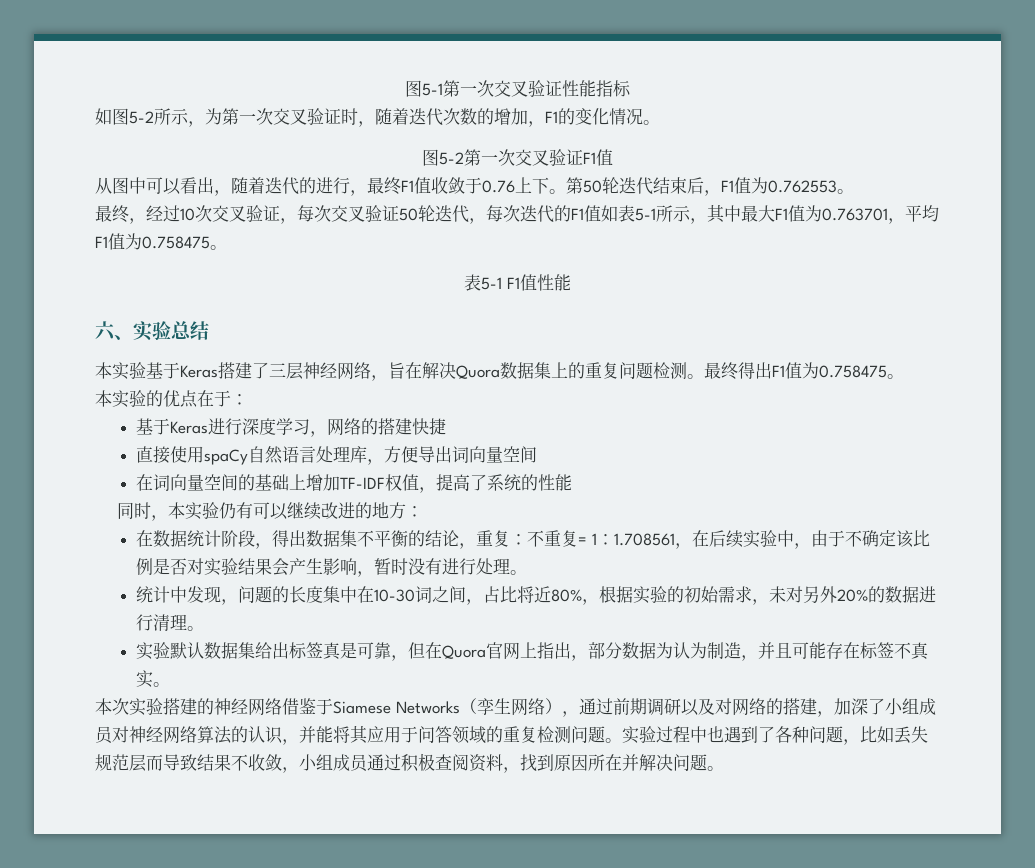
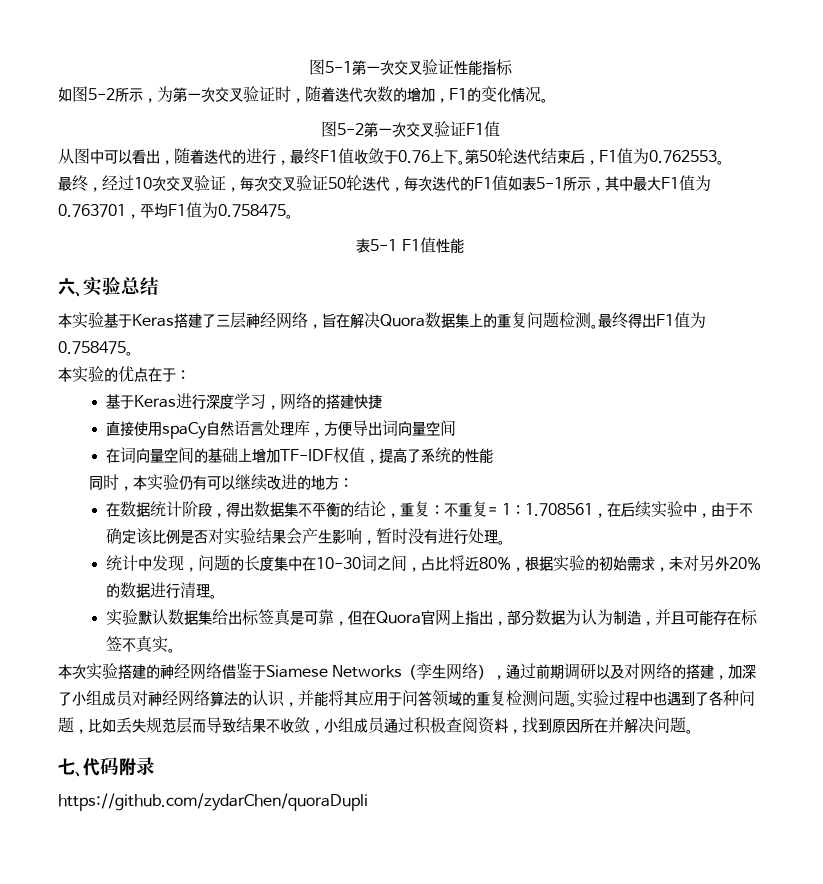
(724, 768) none -> [58,757,155,777] [58,793,368,811] // 七、代码附录 // https://github.com/zydarChen/quoraDupli

